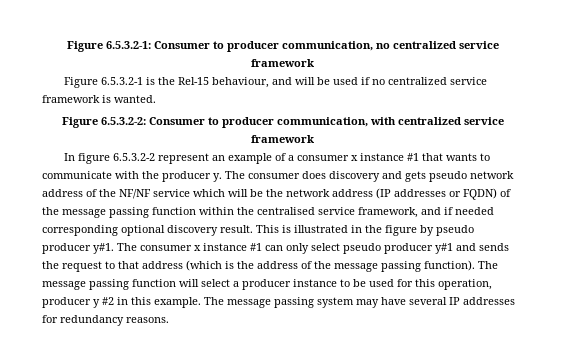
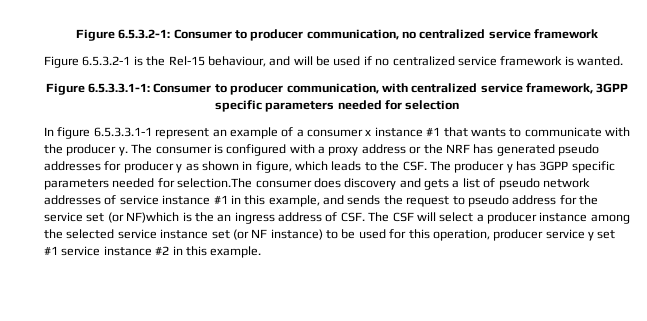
[100,117,146,125] 6.5.3.2-2: -> [88,83,150,93] 6.5.3.3.1-1:
[251,135,314,143] framework -> [526,83,629,94] [214,100,460,112] framework, 3GPP specific parameters needed for selection
[113,153,156,161] 6.5.3.2-2 -> [93,127,152,137] 6.5.3.3.1-1
[302,171,514,182] [42,188,511,200] [42,207,494,218] [42,225,474,236] [42,243,453,254] does discovery and gets pseudo network address of the NF/NF service which will be the network address (IP addresses or FQDN) of the message passing function within the centralised service framework, and if needed corresponding optional discovery result. This is illustrated in the figure by pseudo producer y#1. The consumer x instance #1 can only select pseudo producer y#1 -> [213,144,599,156] [44,161,615,173] [44,178,590,190] [44,195,320,207] is configured with a proxy address or the NRF has generated pseudo addresses for producer y as shown in figure, which leads to the CSF. The producer y has 3GPP specific parameters needed for selection.The consumer does discovery and gets a list of pseudo network addresses of service instance #1 in this example,
[118,260,498,272] [42,279,176,290] that address (which is the address of the message passing function). The message passing function -> [467,195,598,207] [44,212,414,224] pseudo address for the service set (or NF)which is the an ingress address of CSF. The CSF
(337, 283) none -> [590,214,630,224] [44,229,323,240] among the selected service instance set (or NF instance)
[93,297,515,308] [42,315,169,326] y #2 in this example. The message passing system may have several IP addresses for redundancy reasons. -> [545,229,616,241] [44,246,262,258] service y set #1 service instance #2 in this example.

